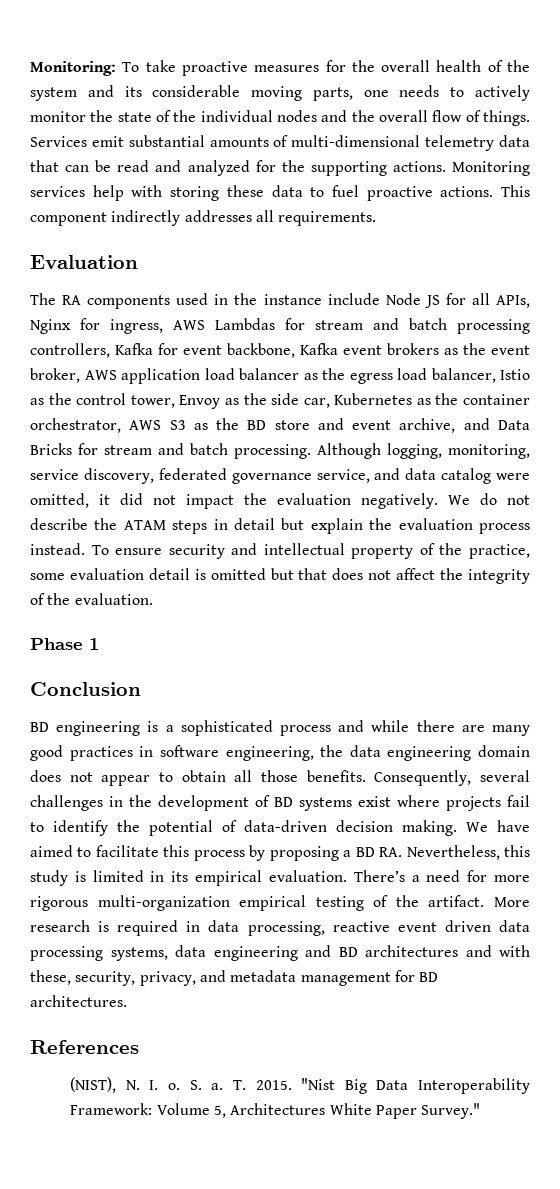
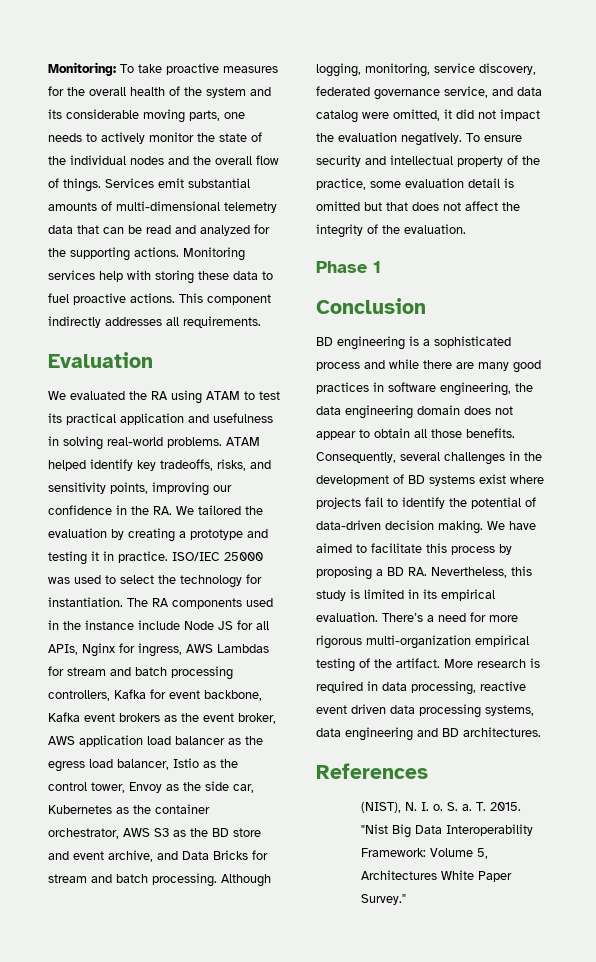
(138, 262) none -> [48,390,280,404] [48,413,273,425] [48,436,260,450] [48,459,271,471] [48,482,232,496] [48,505,263,515] [48,528,268,542] [48,551,263,565] [48,574,262,588] [48,597,123,607] We evaluated the RA using ATAM to test its practical application and usefulness in solving real-world problems. ATAM helped identify key tradeoffs, risks, and sensitivity points, improving our confidence in the RA. We tailored the evaluation by creating a prototype and testing it in practice. ISO/IEC 25000 was used to select the technology for instantiation.
[448,493,530,505] [30,518,530,534] [30,543,85,555] We do not describe the ATAM steps in detail but explain the evaluation process instead. -> (462, 139) none
[365,945,530,957] [30,970,439,986] architectures and with these, security, privacy, and metadata management for BD -> (459, 732) none

